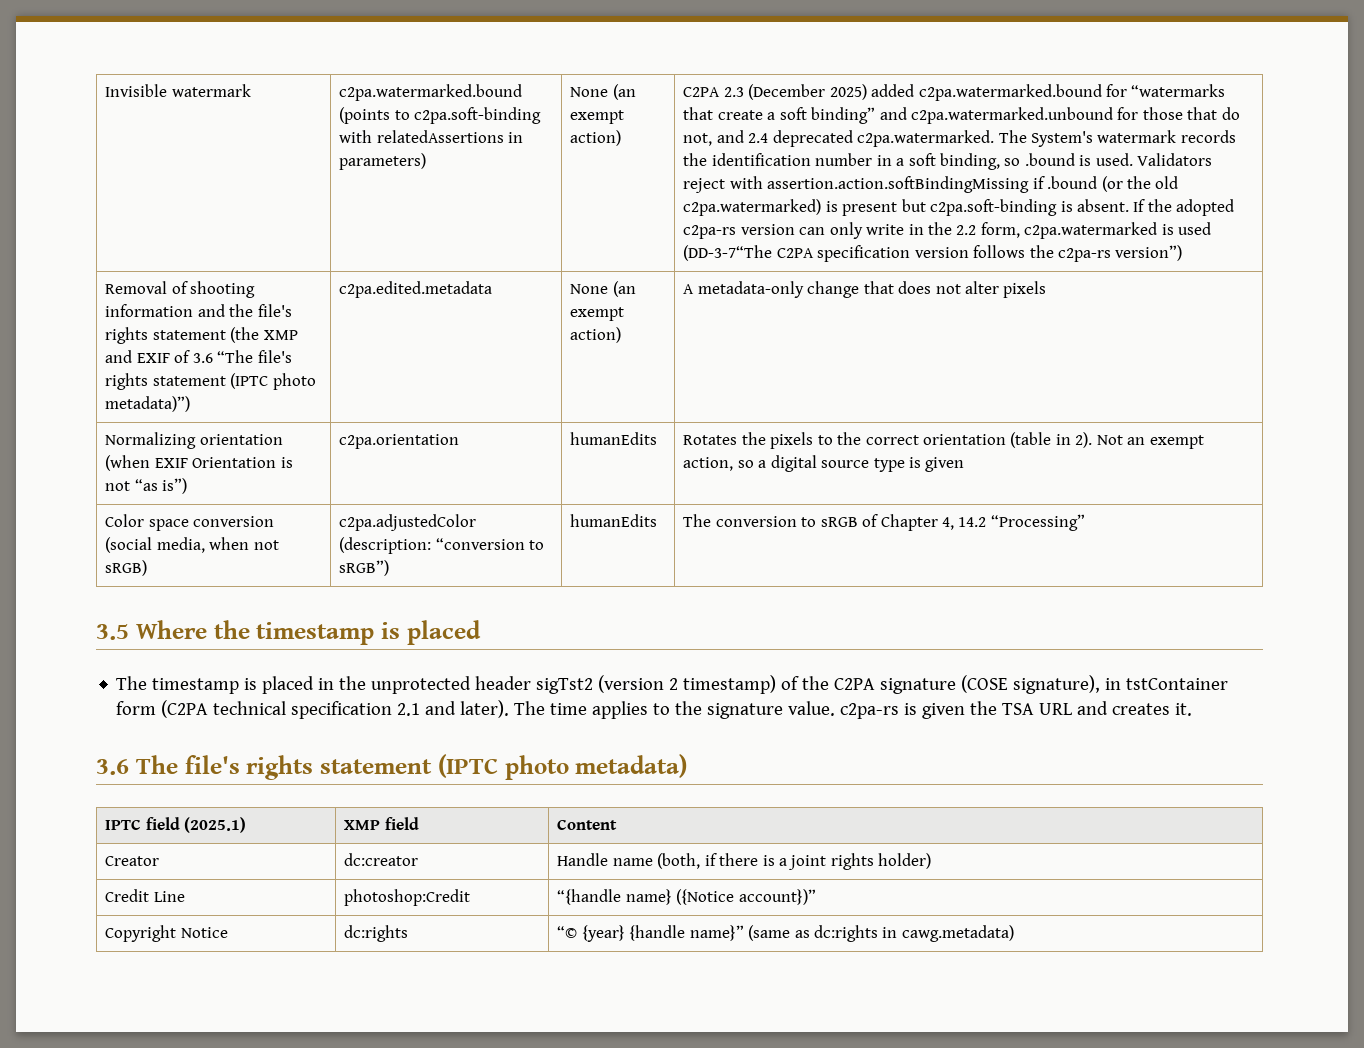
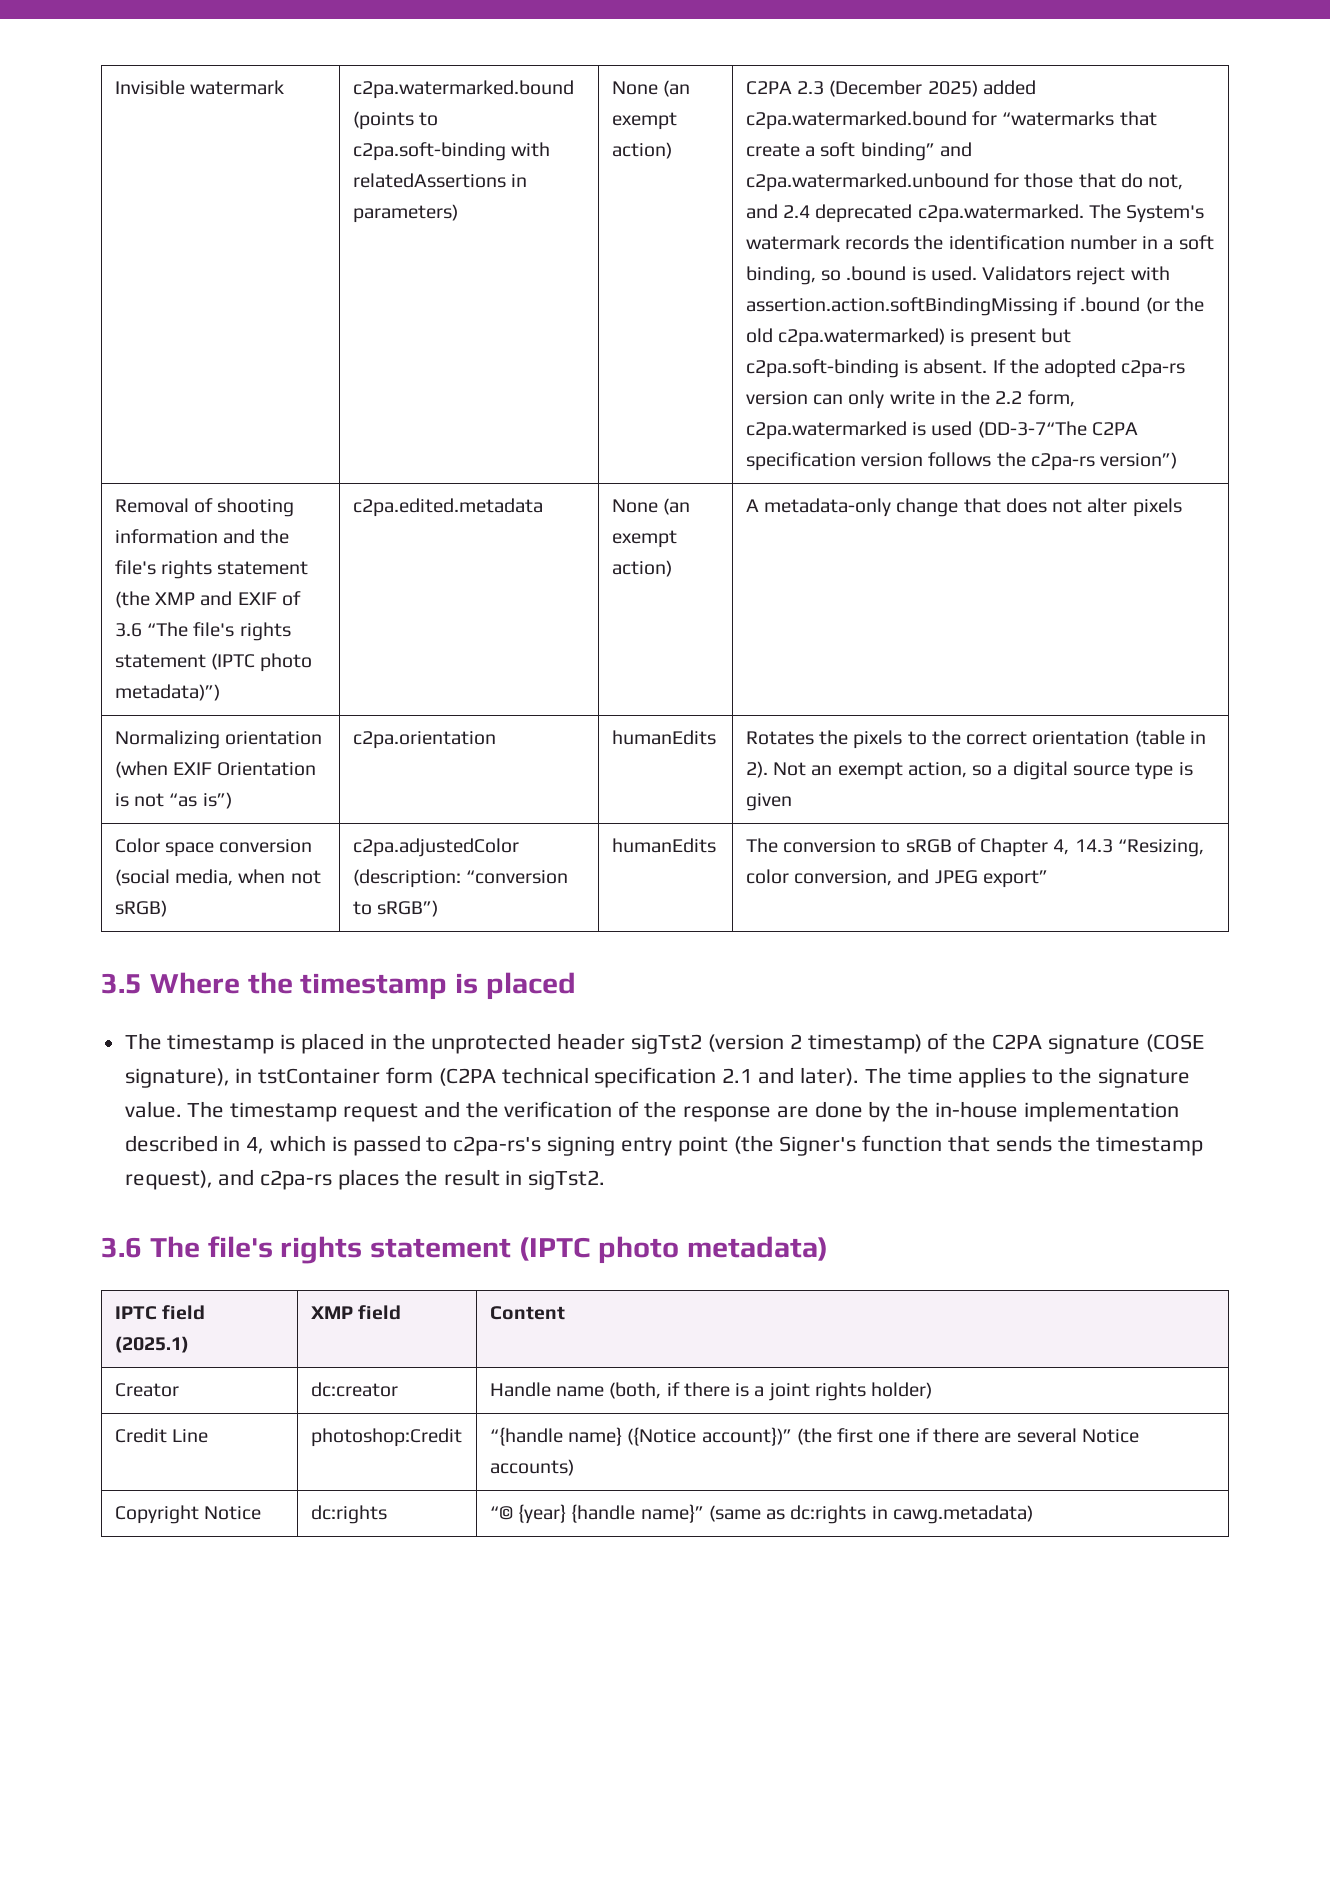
[958,514,1085,531] 14.2 “Processing” -> [1074,839,1204,857] [745,869,1048,888] 14.3 “Resizing, color conversion, and JPEG export”
[840,701,1193,719] c2pa-rs is given the TSA URL and creates it. -> [187,1101,1179,1122] [124,1135,1204,1156] [124,1169,606,1190] The timestamp request and the verification of the response are done by the in-house implementation described in 4, which is passed to c2pa-rs's signing entry point (the Signer's function that sends the timestamp request), and c2pa-rs places the result in sigTst2.
(816, 897) none -> [796,1428,1139,1445] [489,1459,574,1476] (the first one if there are several Notice accounts)

